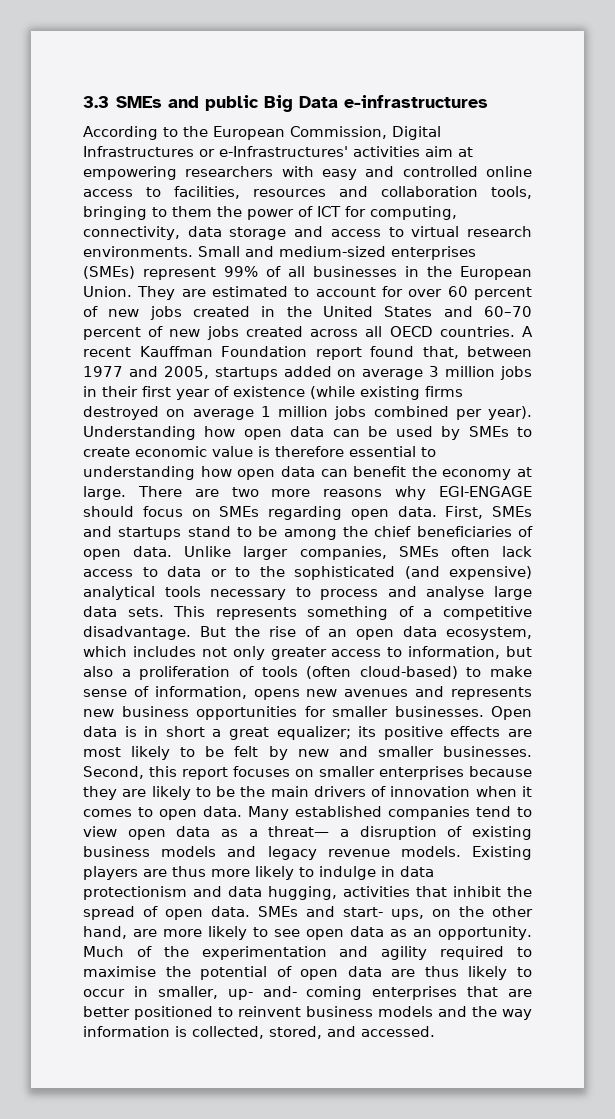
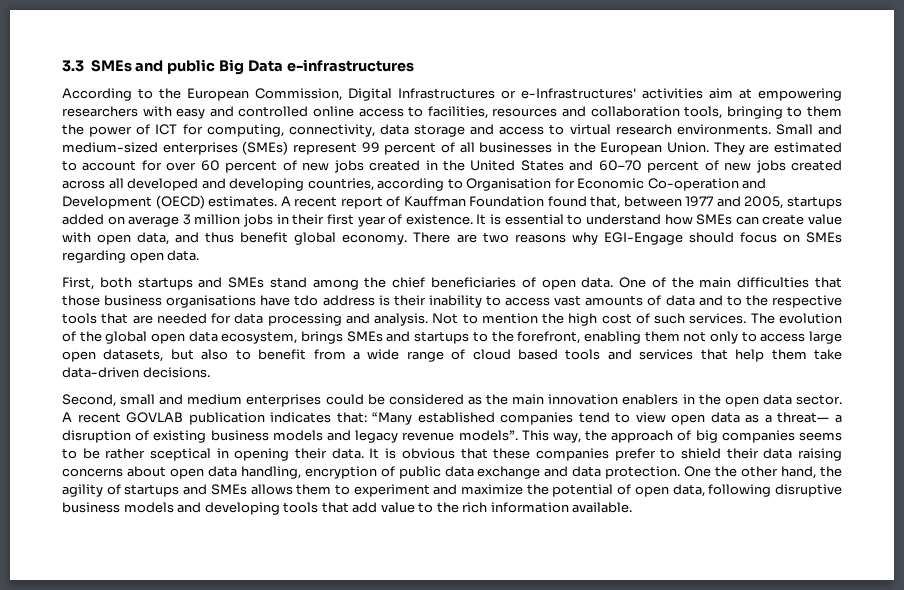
[224,266,258,277] 99% -> [361,142,437,155] 99 percent
[389,326,533,337] [83,347,131,357] OECD countries. A recent -> [127,178,767,191] [62,195,401,209] developed and developing countries, according to Organisation for Economic Co-operation and Development (OECD) estimates. A recent report of
[315,347,362,360] report -> (545, 201) none
[233,386,463,400] [83,406,532,420] [83,426,533,440] [83,446,436,457] [83,466,532,480] [83,486,126,500] existence (while existing firms destroyed on average 1 million jobs combined per year). Understanding how open data can be used by SMEs to create economic value is therefore essential to understanding how open data can benefit the economy at large. -> [405,214,842,225] [62,232,408,245] existence. It is essential to understand how SMEs can create value with open data, and thus benefit global economy.
[271,489,311,497] more -> (509, 237) none
[439,486,532,497] EGI-ENGAGE -> [603,232,683,245] EGI-Engage
[445,506,532,519] [83,526,278,540] First, SMEs and startups stand to be -> [62,277,307,290] // First, both startups and SMEs stand
[184,546,532,560] [83,566,532,580] [83,586,532,600] [83,606,532,620] [83,626,532,640] [83,646,532,660] [83,666,532,680] [83,686,532,700] [83,706,532,720] [83,726,533,740] [83,746,532,760] [83,766,532,780] [83,786,532,800] [83,806,289,820] Unlike larger companies, SMEs often lack access to data or to the sophisticated (and expensive) analytical tools necessary to process and analyse large data sets. This represents something of a competitive disadvantage. But the rise of an open data ecosystem, which includes not only greater access to information, but also a proliferation of tools (often cloud-based) to make sense of information, opens new avenues and represents new business opportunities for smaller businesses. Open data is in short a great equalizer; its positive effects are most likely to be felt by new and smaller businesses. Second, this report focuses on smaller enterprises because they are likely to be the main drivers of innovation when it comes to open data. Many -> [619,277,843,288] [62,295,842,308] [62,313,842,326] [62,331,843,344] [62,349,843,362] [62,367,210,378] [62,394,843,407] [62,412,413,425] One of the main difficulties that those business organisations have tdo address is their inability to access vast amounts of data and to the respective tools that are needed for data processing and analysis. Not to mention the high cost of such services. The evolution of the global open data ecosystem, brings SMEs and startups to the forefront, enabling them not only to access large open datasets, but also to benefit from a wide range of cloud based tools and services that help them take data-driven decisions. // Second, small and medium enterprises could be considered as the main innovation enablers in the open data sector. A recent GOVLAB publication indicates that: “Many
[400,846,532,860] [83,866,434,880] [83,886,532,900] [83,906,533,920] [83,926,533,940] [83,946,532,960] [83,966,532,980] [83,986,532,1000] [83,1006,532,1020] [83,1026,435,1039] models. Existing players are thus more likely to indulge in data protectionism and data hugging, activities that inhibit the spread of open data. SMEs and start- ups, on the other hand, are more likely to see open data as an opportunity. Much of the experimentation and agility required to maximise the potential of open data are thus likely to occur in smaller, up- and- coming enterprises that are better positioned to reinvent business models and the way information is collected, stored, and accessed. -> [458,430,842,443] [62,448,843,461] [62,466,843,479] [62,484,842,497] [62,502,633,515] models”. This way, the approach of big companies seems to be rather sceptical in opening their data. It is obvious that these companies prefer to shield their data raising concerns about open data handling, encryption of public data exchange and data protection. One the other hand, the agility of startups and SMEs allows them to experiment and maximize the potential of open data, following disruptive business models and developing tools that add value to the rich information available.

